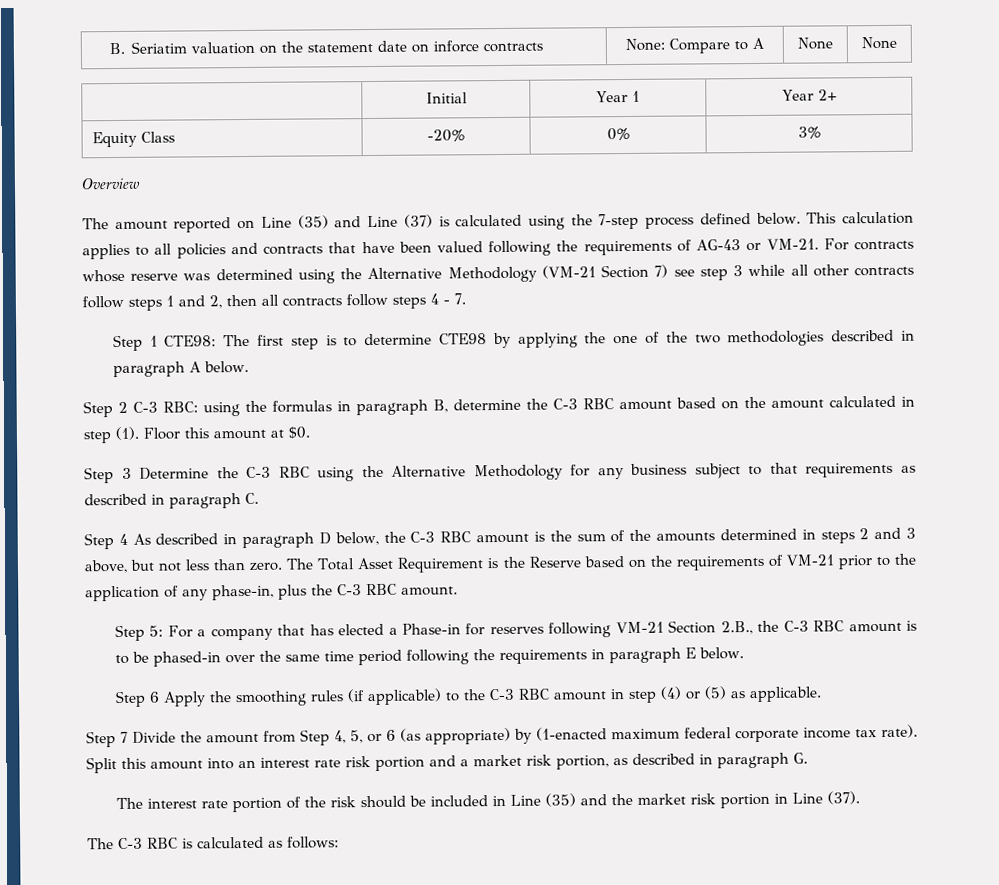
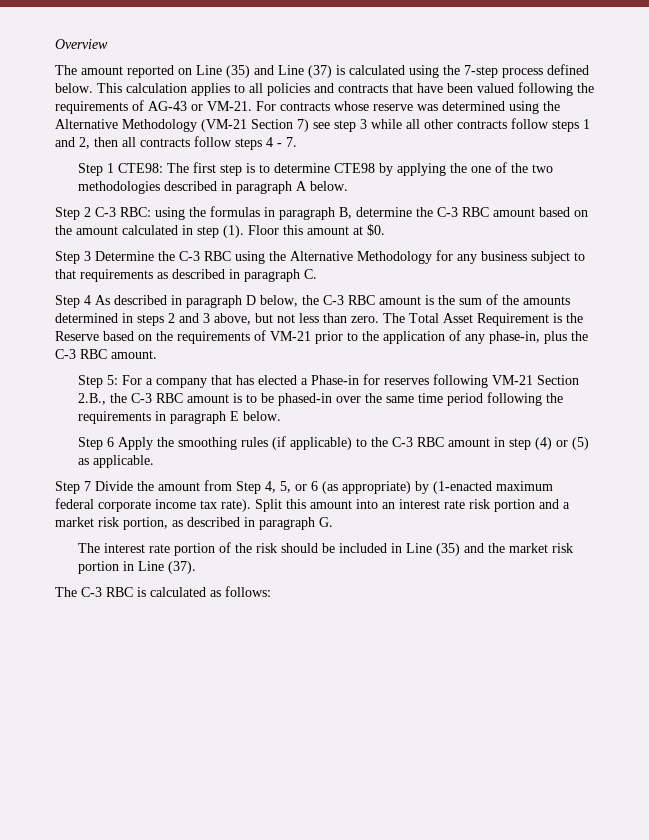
[108,40,544,55] [625,37,764,54] [797,37,833,50] [861,36,897,50] [425,92,468,104] [596,90,640,103] [781,89,837,101] [91,131,175,148] [427,129,465,142] [606,127,630,141] [797,126,821,139] B. Seriatim valuation on the statement date on inforce contracts | None: Compare to A | None | None // | Initial | Year 1 | Year 2+ // Equity Class | -20% | 0% | 3% // -> (55, 44) none

